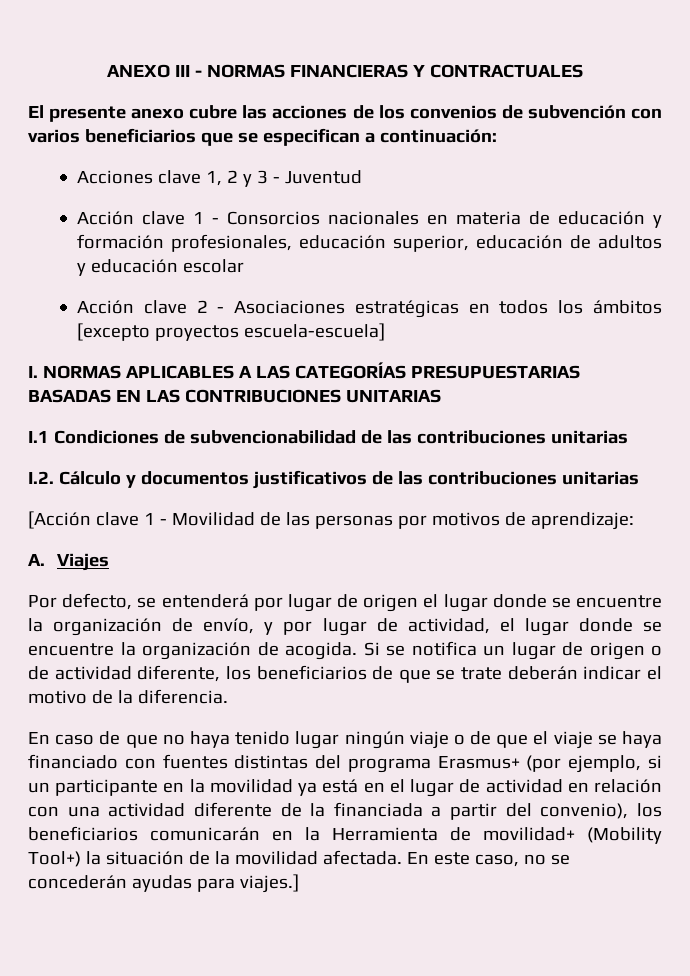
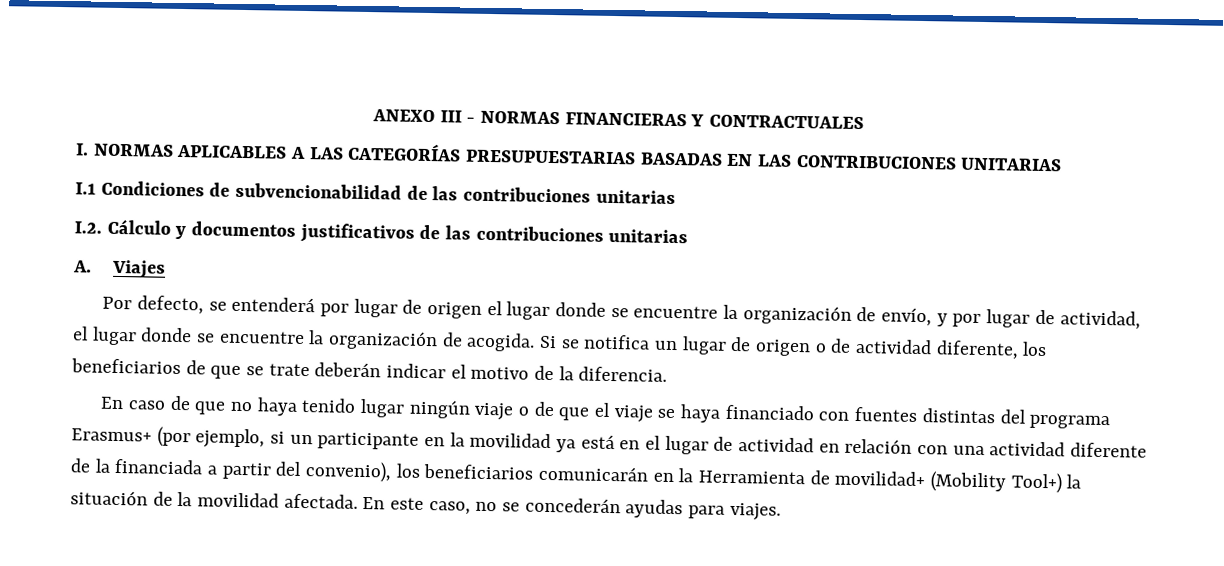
[28,105,662,122] [28,128,497,146] [76,170,362,187] [76,211,662,228] [76,234,663,252] [76,259,244,276] [76,300,663,318] [76,323,385,341] // El presente anexo cubre las acciones de los convenios de subvención con varios beneficiarios que se especifican a continuación: // Acciones clave 1, 2 y 3 - Juventud // Acción clave 1 - Consorcios nacionales en materia de educación y formación profesionales, educación superior, educación de adultos y educación escolar // Acción clave 2 - Asociaciones estratégicas en todos los ámbitos [excepto proyectos escuela-escuela] -> (865, 122) none
[28,511,634,530] // [Acción clave 1 - Movilidad de las personas por motivos de aprendizaje: -> (689, 236) none
[239,874,299,893] viajes.] -> [729,502,781,521] viajes.

